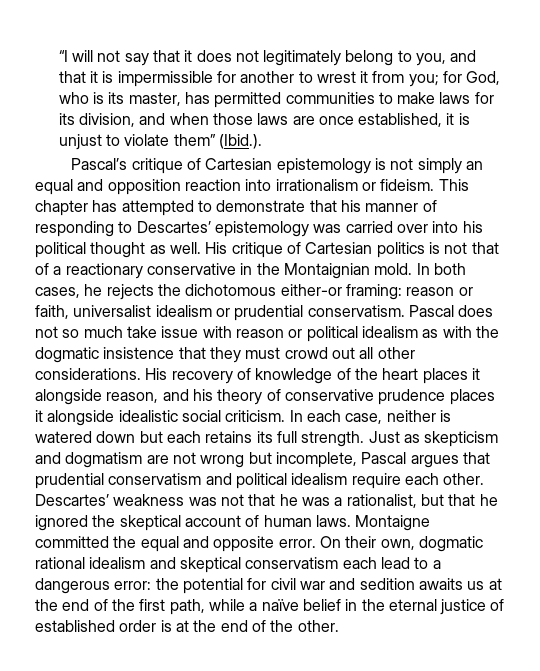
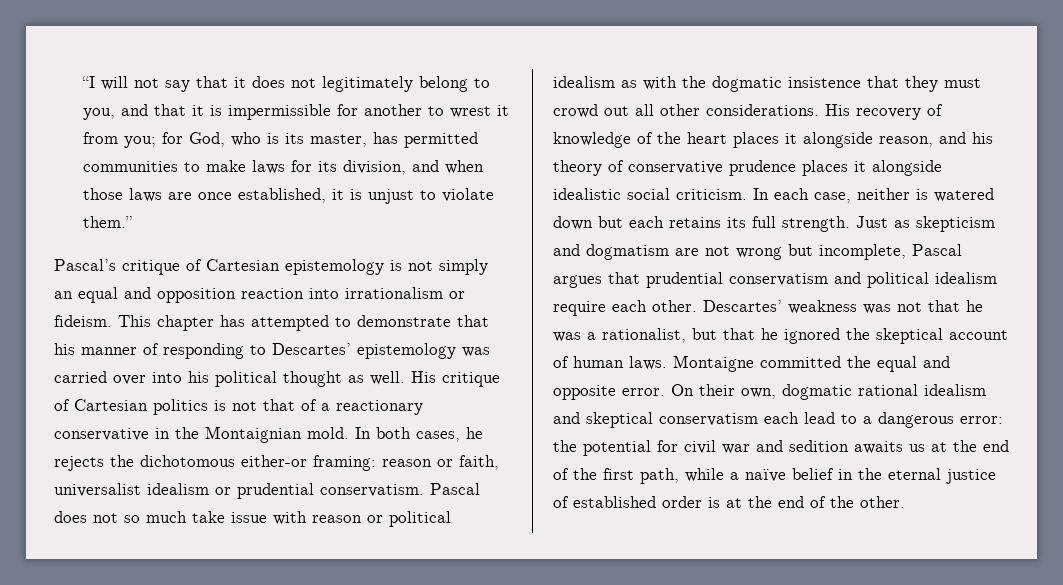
[173,134,262,149] them” (Ibid.). -> [83,216,133,228] them.”

